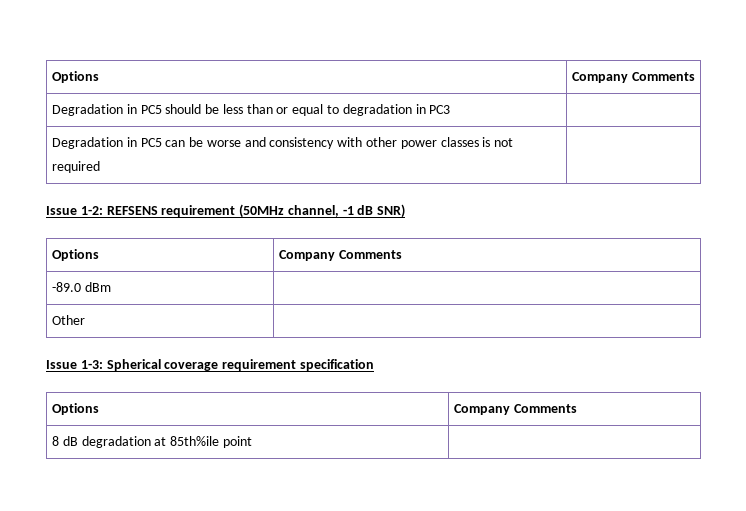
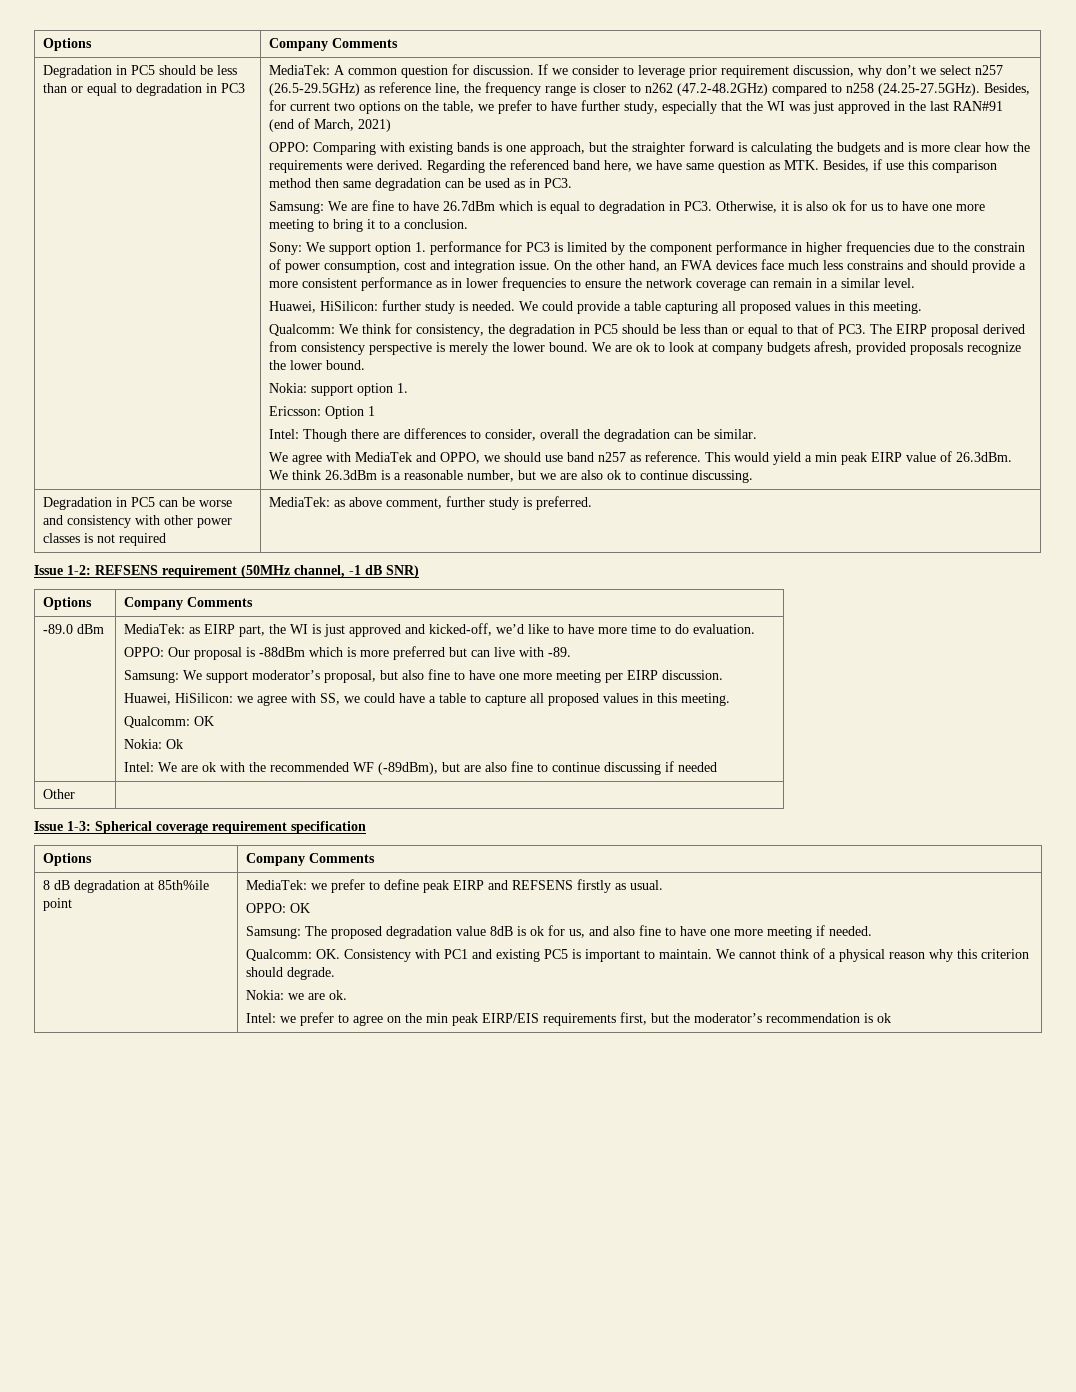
(451, 109) none -> [269,64,1004,78] [269,82,1031,96] [269,100,1004,114] [269,118,392,132] [269,141,1031,155] [269,159,998,173] [269,178,573,191] [269,200,986,214] [269,219,469,232] [269,241,1026,255] [269,259,1027,273] [269,277,916,291] [269,300,923,314] [269,323,1026,337] [269,341,1022,355] [269,360,366,370] [269,383,409,396] [269,406,376,419] [269,428,758,442] [269,451,1013,465] [269,470,754,483] MediaTek: A common question for discussion. If we consider to leverage prior requirement discussion, why don’t we select n257 (26.5-29.5GHz) as reference line, the frequency range is closer to n262 (47.2-48.2GHz) compared to n258 (24.25-27.5GHz). Besides, for current two options on the table, we prefer to have further study, especially that the WI was just approved in the last RAN#91 (end of March, 2021) // OPPO: Comparing with existing bands is one approach, but the straighter forward is calculating the budgets and is more clear how the requirements were derived. Regarding the referenced band here, we have same question as MTK. Besides, if use this comparison method then same degradation can be used as in PC3. // Samsung: We are fine to have 26.7dBm which is equal to degradation in PC3. Otherwise, it is also ok for us to have one more meeting to bring it to a conclusion. // Sony: We support option 1. performance for PC3 is limited by the component performance in higher frequencies due to the constrain of power consumption, cost and integration issue. On the other hand, an FWA devices face much less constrains and should provide a more consistent performance as in lower frequencies to ensure the network coverage can remain in a similar level. // Huawei, HiSilicon: further study is needed. We could provide a table capturing all proposed values in this meeting. // Qualcomm: We think for consistency, the degradation in PC5 should be less than or equal to that of PC3. The EIRP proposal derived from consistency perspective is merely the lower bound. We are ok to look at company budgets afresh, provided proposals recognize the lower bound. // Nokia: support option 1. // Ericsson: Option 1 // Intel: Though there are differences to consider, overall the degradation can be similar. // We agree with MediaTek and OPPO, we should use band n257 as reference. This would yield a min peak EIRP value of 26.3dBm. We think 26.3dBm is a reasonable number, but we are also ok to continue discussing.
(101, 167) none -> [269,496,593,510] MediaTek: as above comment, further study is preferred.
(111, 287) none -> [124,623,756,637] [124,646,572,660] [124,669,724,683] [124,693,731,706] [124,716,215,728] [124,739,184,749] [124,761,718,775] MediaTek: as EIRP part, the WI is just approved and kicked-off, we’d like to have more time to do evaluation. // OPPO: Our proposal is -88dBm which is more preferred but can live with -89. // Samsung: We support moderator’s proposal, but also fine to have one more meeting per EIRP discussion. // Huawei, HiSilicon: we agree with SS, we could have a table to capture all proposed values in this meeting. // Qualcomm: OK // Nokia: Ok // Intel: We are ok with the recommended WF (-89dBm), but are also fine to continue discussing if needed
(252, 442) none -> [246,879,664,893] [246,903,311,913] [246,925,873,939] [246,948,1030,962] [246,967,336,980] [246,990,348,1000] [246,1012,892,1026] MediaTek: we prefer to define peak EIRP and REFSENS firstly as usual. // OPPO: OK // Samsung: The proposed degradation value 8dB is ok for us, and also fine to have one more meeting if needed. // Qualcomm: OK. Consistency with PC1 and existing PC5 is important to maintain. We cannot think of a physical reason why this criterion should degrade. // Nokia: we are ok. // Intel: we prefer to agree on the min peak EIRP/EIS requirements first, but the moderator’s recommendation is ok

